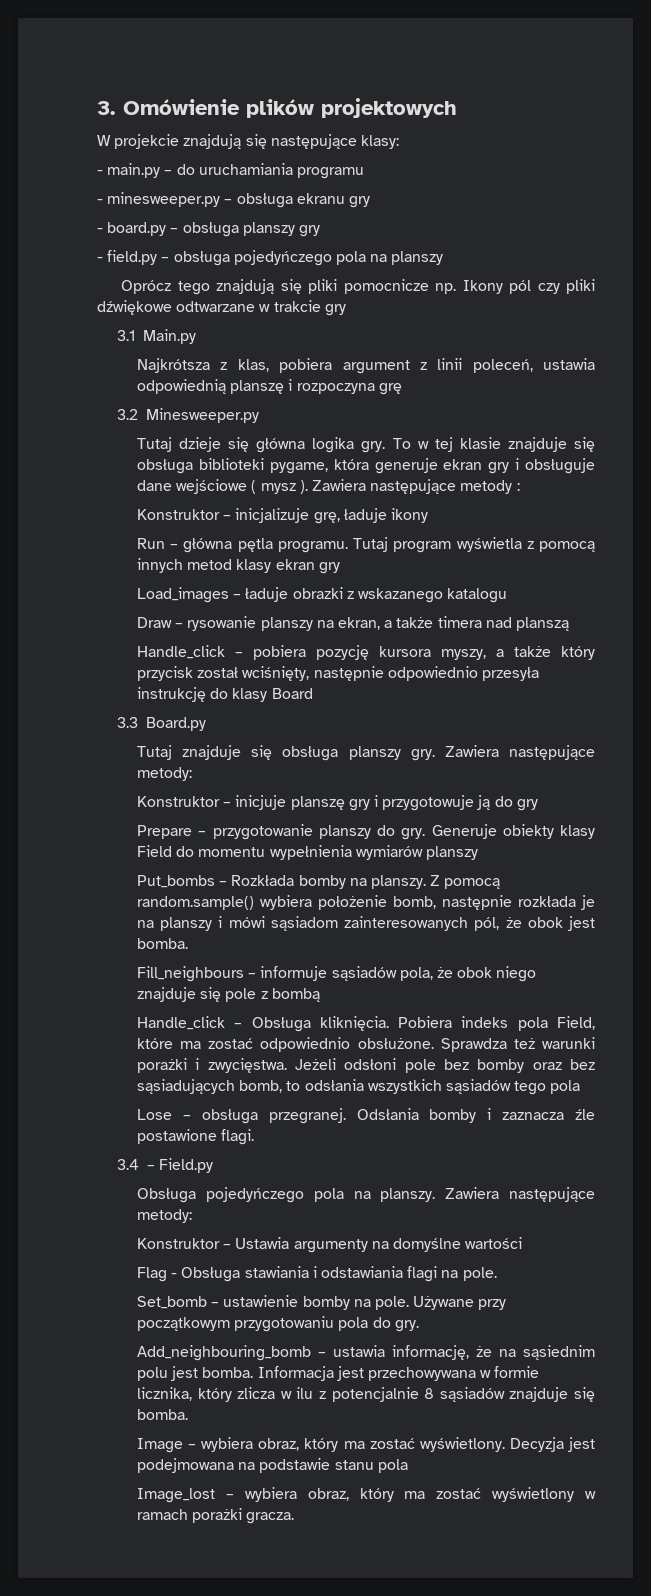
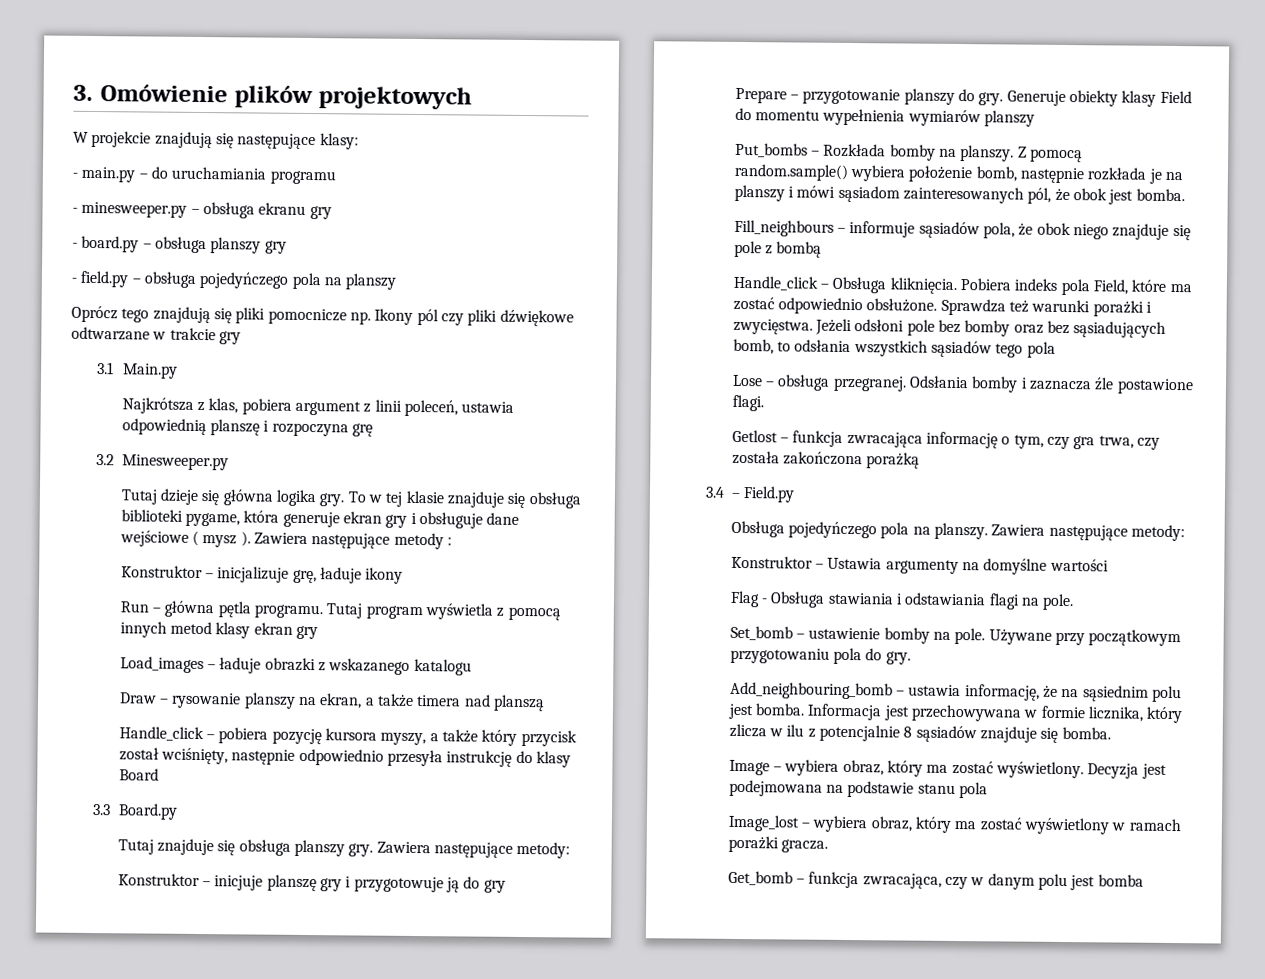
(255, 1137) none -> [731,429,1160,450] [731,450,921,469] // Getlost – funkcja zwracająca informację o tym, czy gra trwa, czy została zakończona porażką
(295, 1518) none -> [727,870,1144,891] // Get_bomb – funkcja zwracająca, czy w danym polu jest bomba

